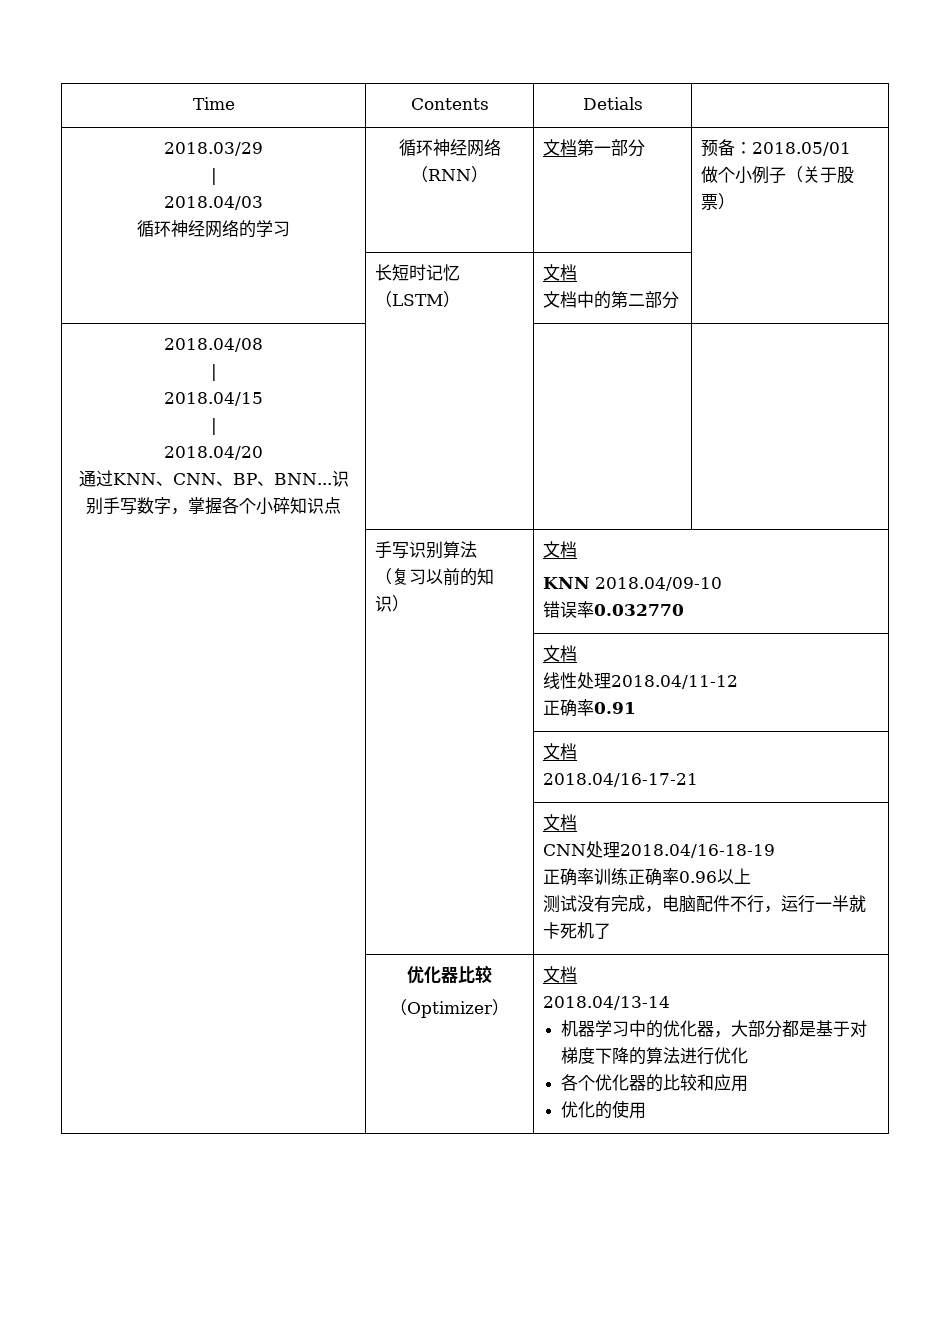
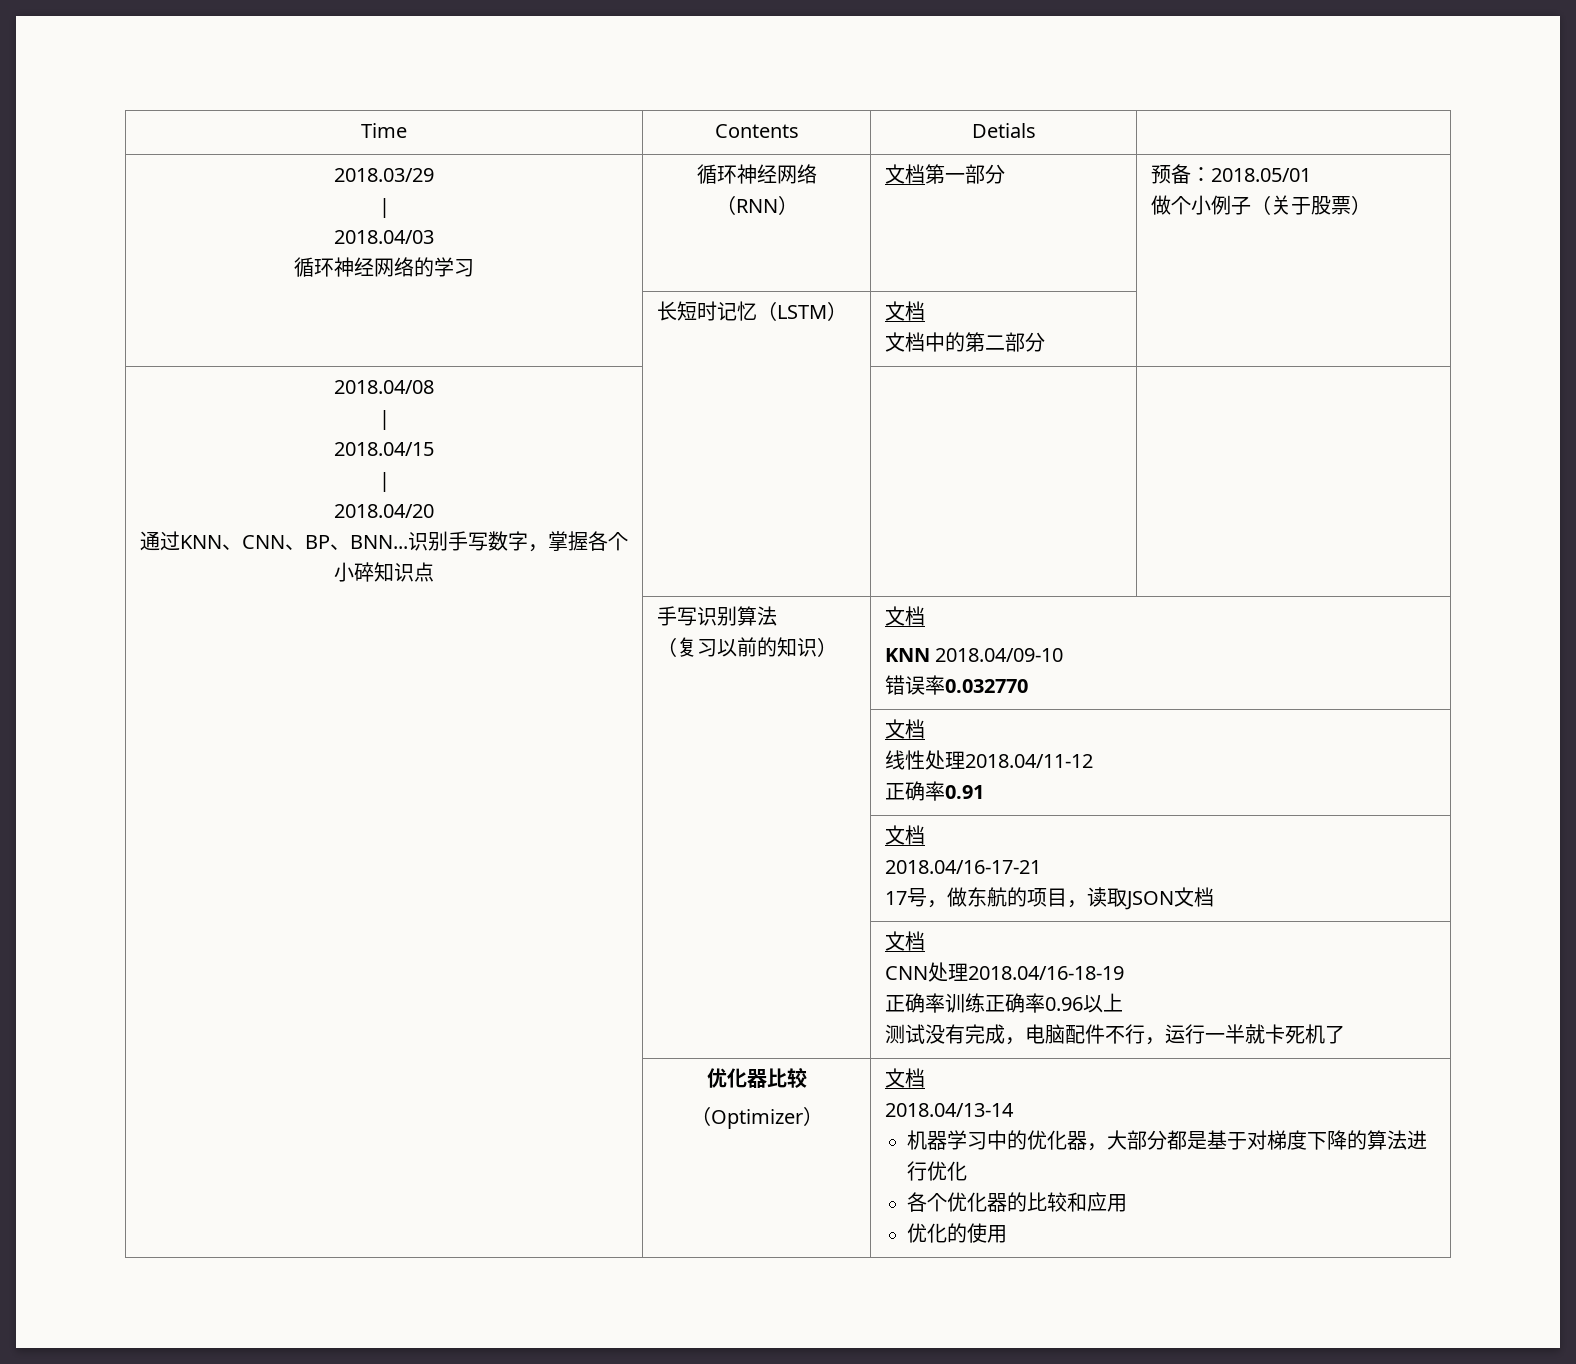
(698, 780) none -> [884,887,1214,910] // 17号，做东航的项目，读取JSON文档

